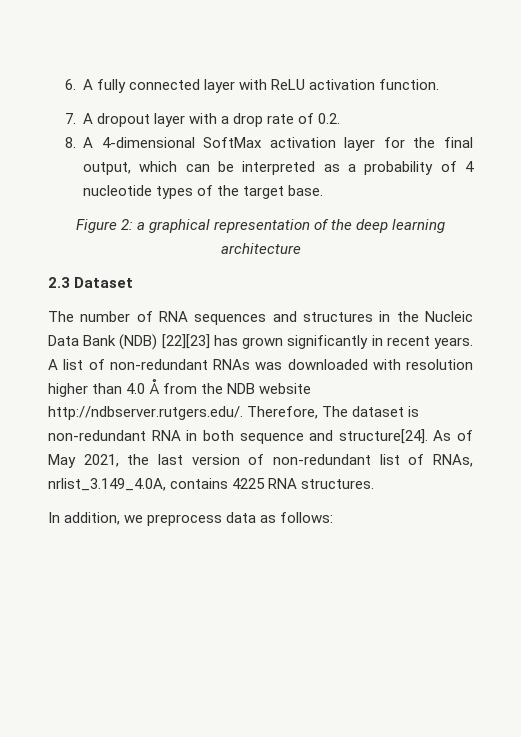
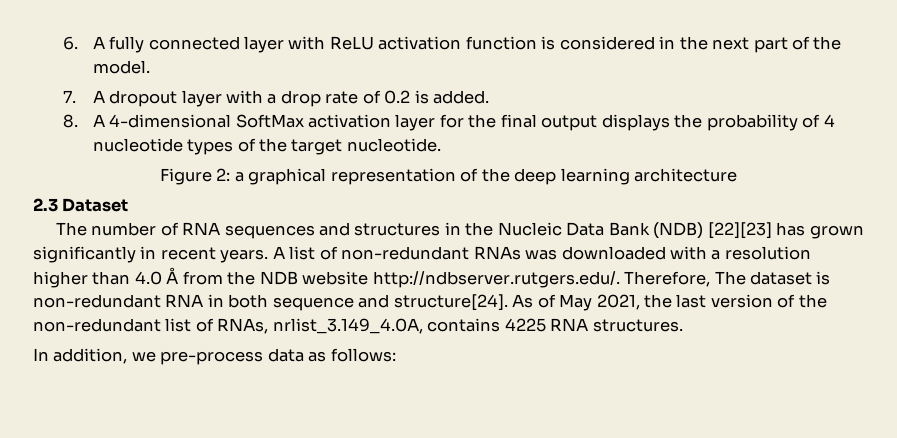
[379,79,440,90] function. -> [465,36,842,53] [92,60,150,74] function is considered in the next part of the model.
[318,113,341,124] 0.2. -> [384,90,490,104] 0.2 is added.
[83,161,357,175] output, which can be interpreted as a -> [541,114,703,131] output displays the
[288,185,324,196] base. -> [346,138,441,152] nucleotide.
(401, 364) none -> [711,250,721,260] a
(265, 459) none -> [798,294,827,308] the
[147,514,223,526] preprocess -> [160,351,264,365] pre-process

